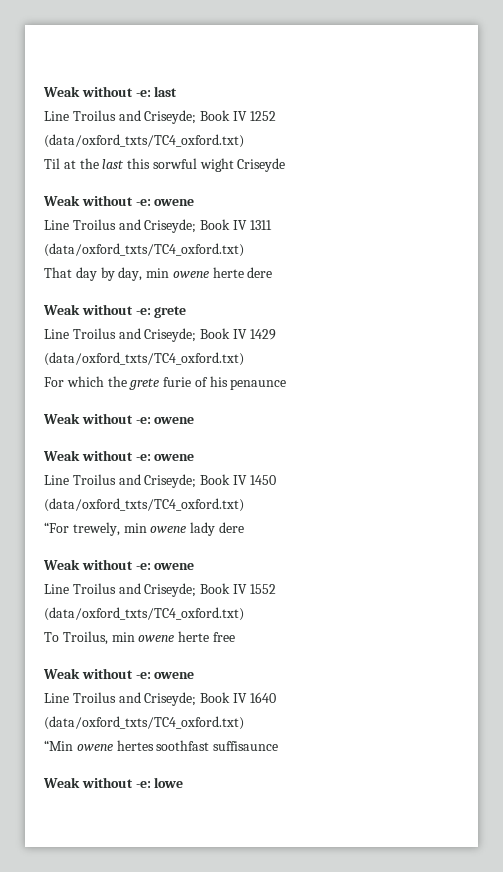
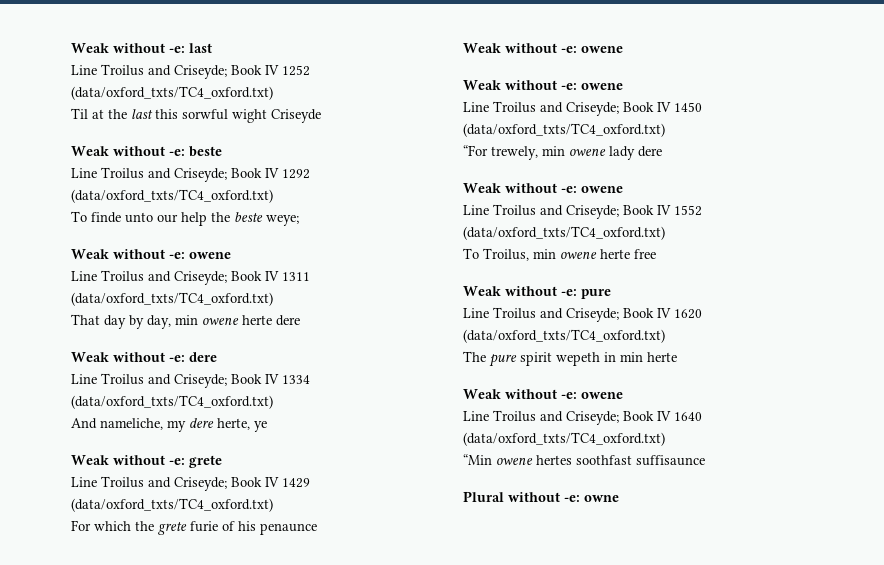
(286, 165) none -> [71,146,222,157] [71,167,310,182] [71,189,273,203] [71,211,299,226] // Weak without -e: beste // Line Troilus and Criseyde; Book IV 1292 (data/oxford_txts/TC4_oxford.txt) // To finde unto our help the beste weye;
(273, 272) none -> [71,352,217,362] [71,373,310,388] [71,395,273,409] [71,418,267,432] // Weak without -e: dere // Line Troilus and Criseyde; Book IV 1334 (data/oxford_txts/TC4_oxford.txt) // And nameliche, my dere herte, ye
(235, 637) none -> [463,286,611,299] [463,307,702,322] [463,329,665,343] [463,351,677,367] // Weak without -e: pure // Line Troilus and Criseyde; Book IV 1620 (data/oxford_txts/TC4_oxford.txt) // The pure spirit wepeth in min herte
[43,777,184,788] Weak without -e: lowe -> [463,491,619,502] Plural without -e: owne

